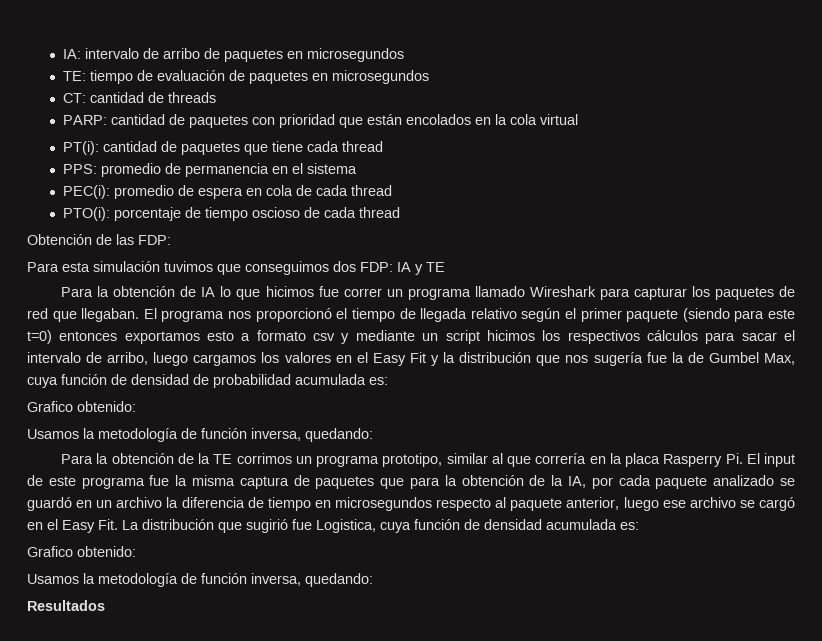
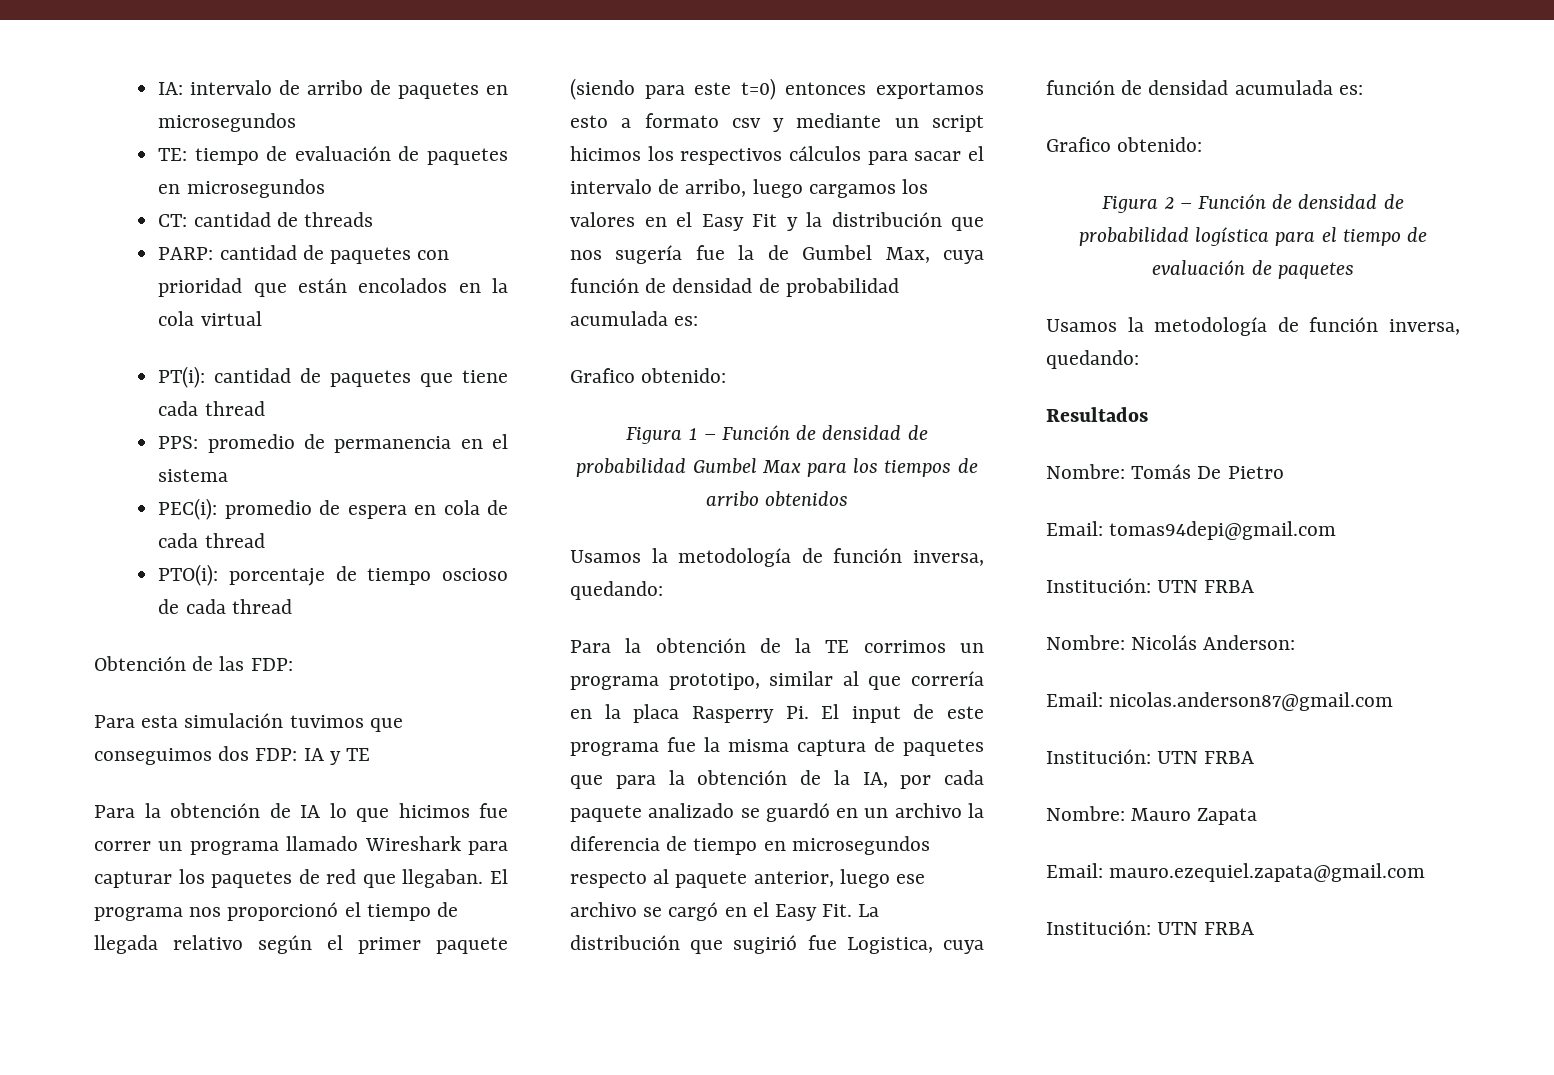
(136, 406) none -> [626,425,928,444] [576,458,978,477] [705,491,849,507] // Figura 1 – Función de densidad de probabilidad Gumbel Max para los tiempos de arribo obtenidos
(136, 551) none -> [1102,194,1404,213] [1078,227,1428,246] [1152,260,1354,279] // Figura 2 – Función de densidad de probabilidad logística para el tiempo de evaluación de paquetes
(105, 605) none -> [1046,464,1284,479] [1046,521,1337,540] [1046,578,1255,593] [1046,635,1296,650] [1046,692,1394,711] [1046,749,1255,764] [1046,806,1258,825] [1046,863,1426,882] [1046,920,1255,935] // Nombre: Tomás De Pietro // Email: tomas94depi@gmail.com // Institución: UTN FRBA // Nombre: Nicolás Anderson: // Email: nicolas.anderson87@gmail.com // Institución: UTN FRBA // Nombre: Mauro Zapata // Email: mauro.ezequiel.zapata@gmail.com // Institución: UTN FRBA

